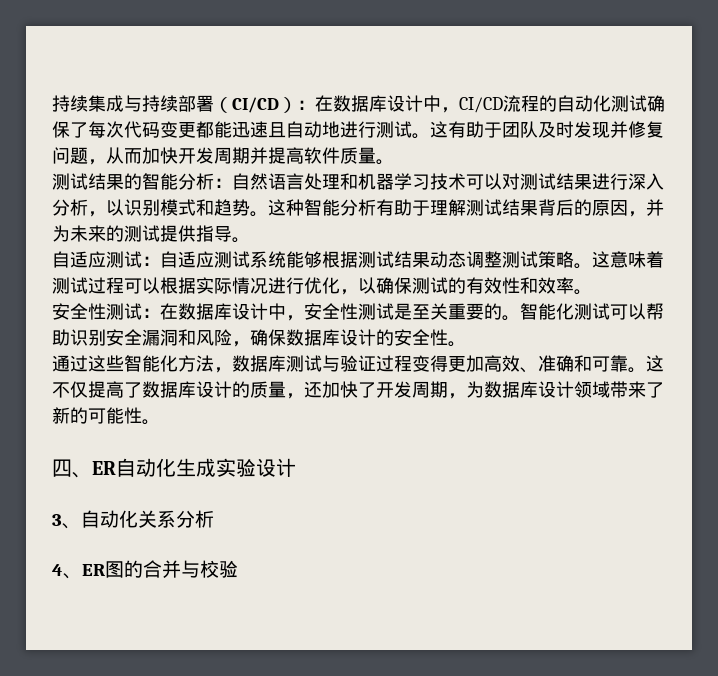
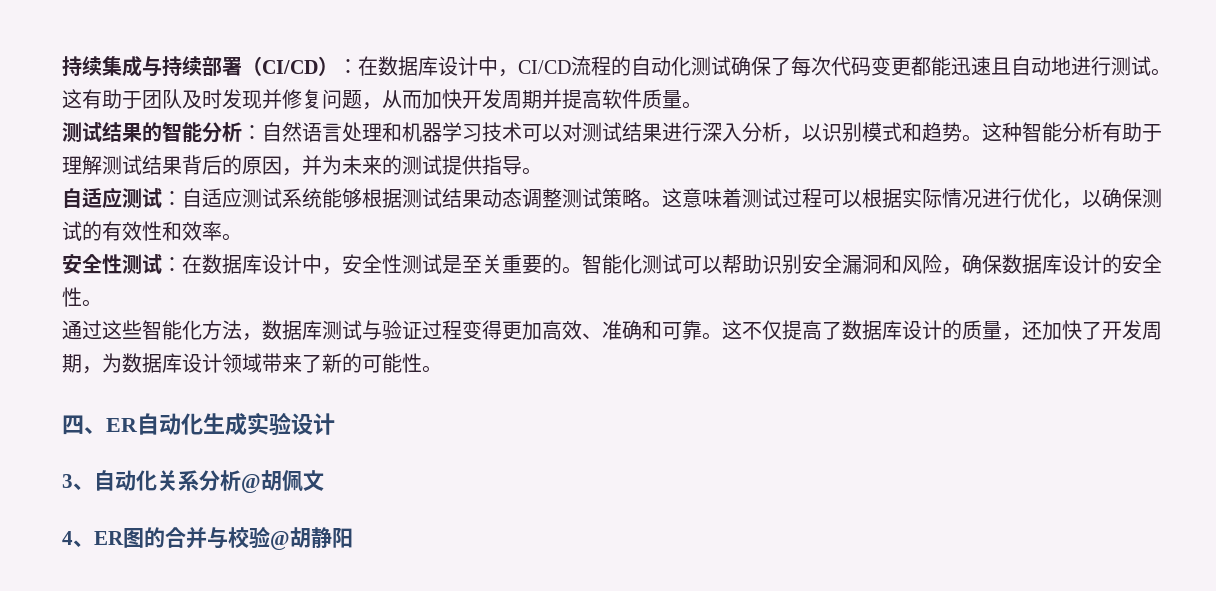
(214, 519) none -> [241,470,324,493] @胡佩文
(238, 569) none -> [270,527,353,550] @胡静阳

